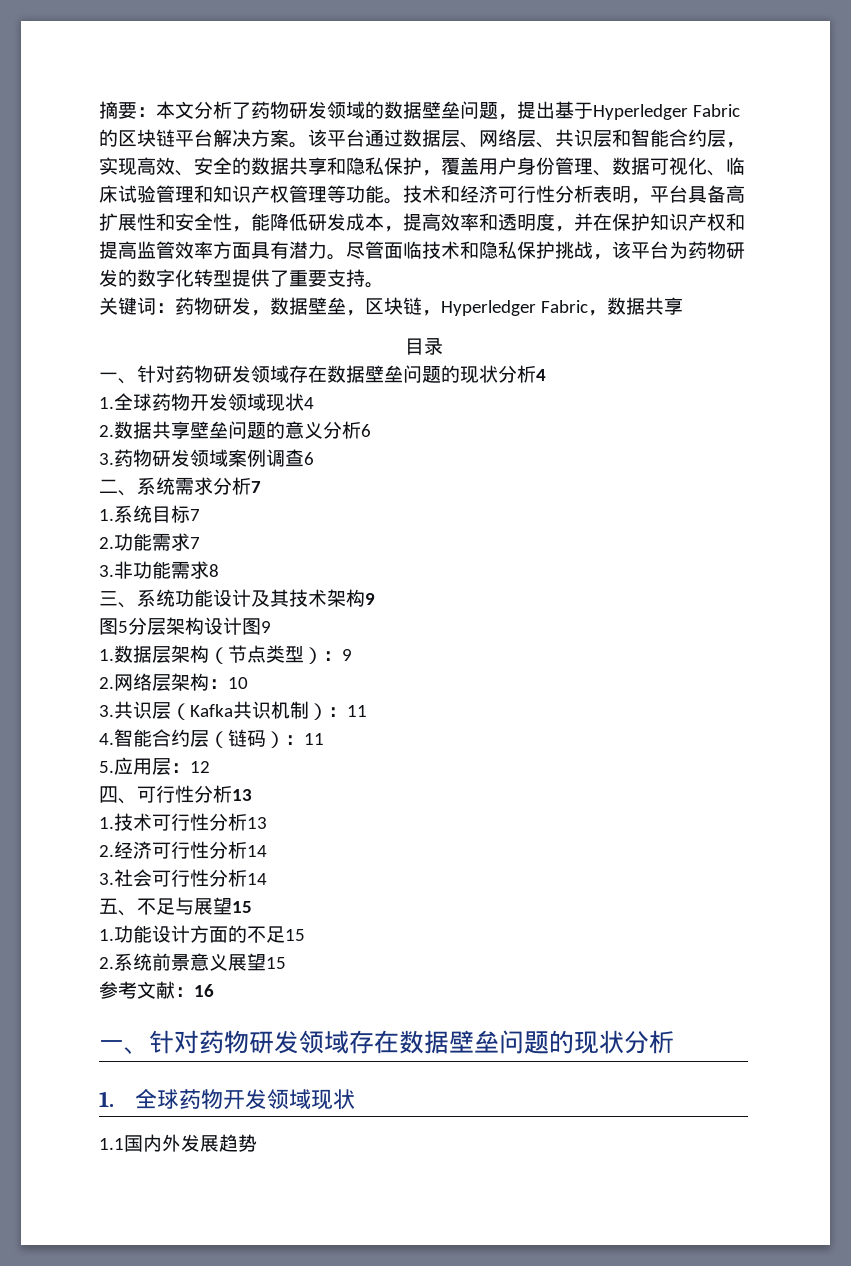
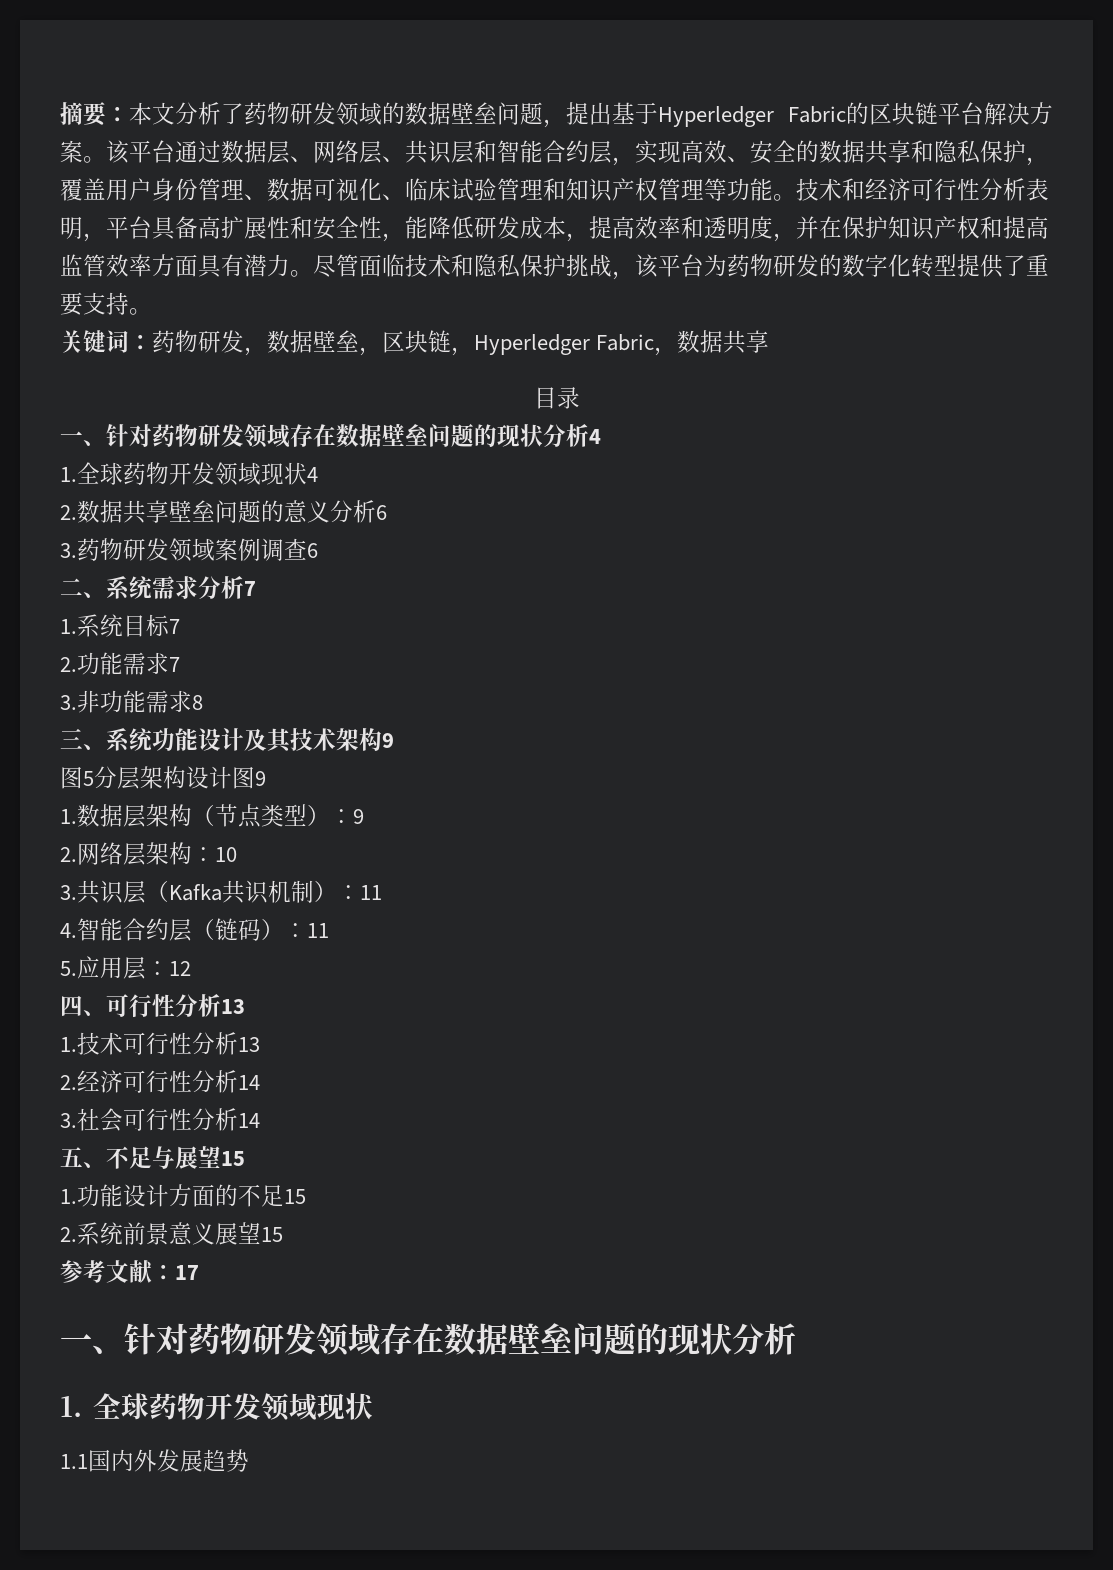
[194,984,214,997] 16 -> [175,1265,199,1280] 17

